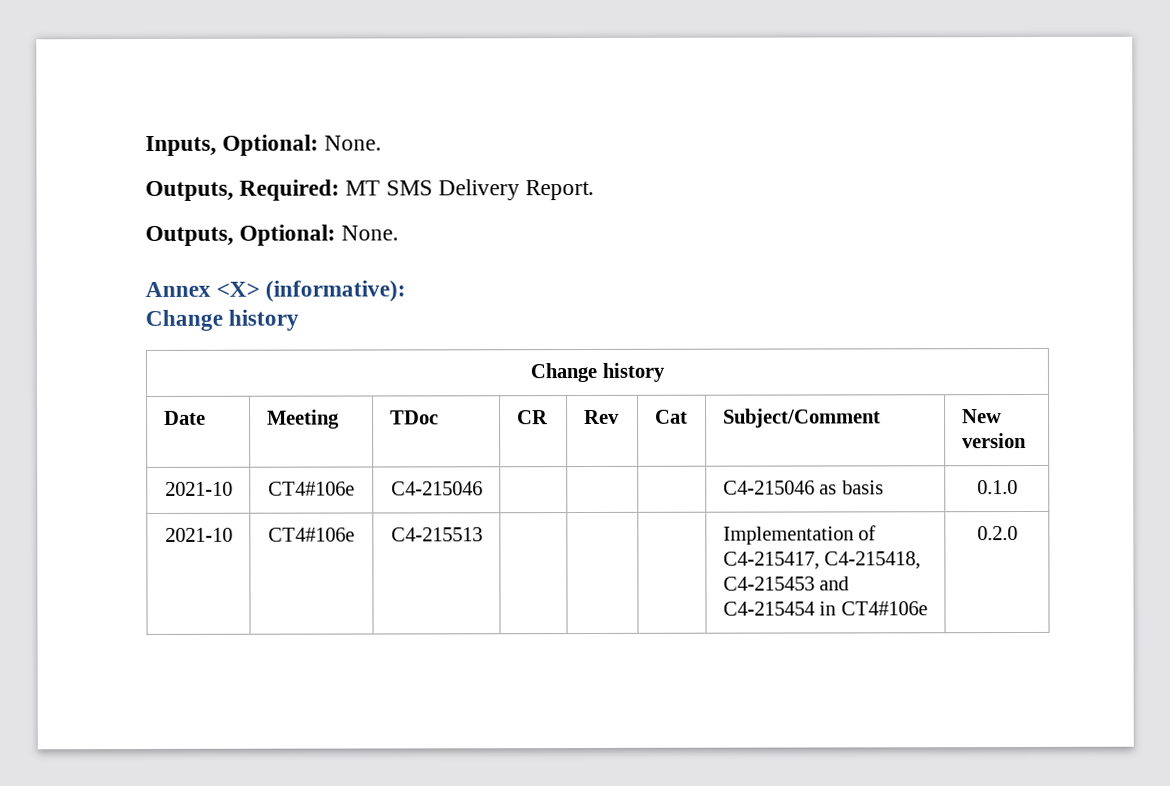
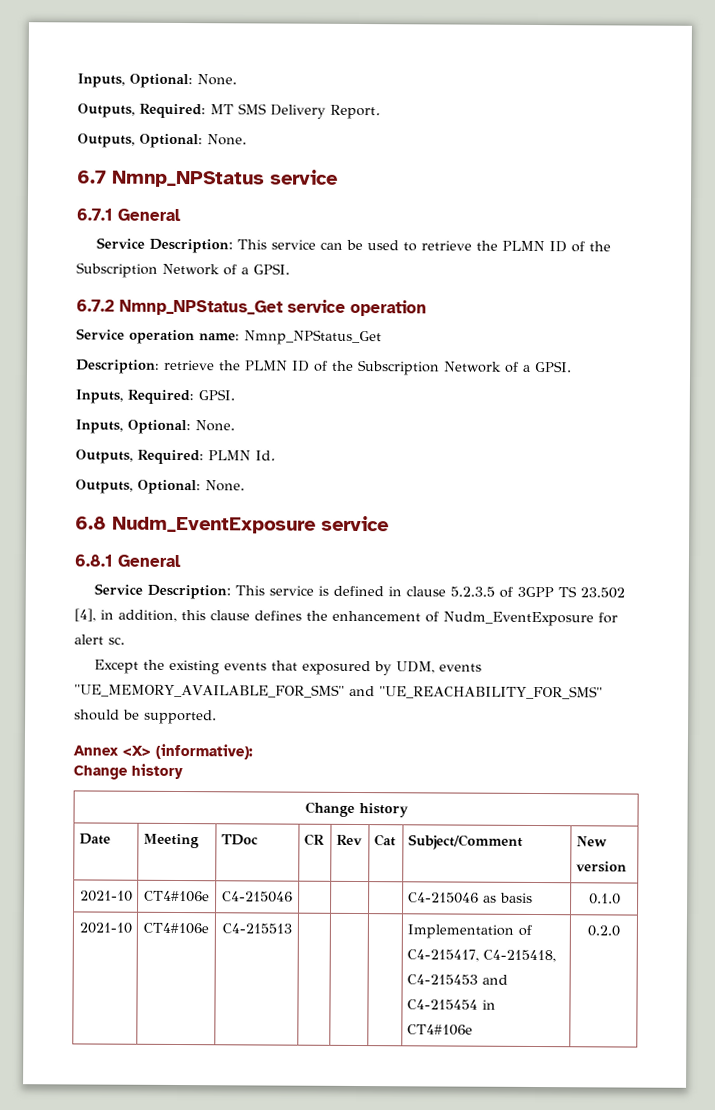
(400, 233) none -> [77,169,338,188] [76,208,181,222] [96,237,612,254] [76,262,290,278] [76,299,427,317] [76,328,382,346] [76,359,572,376] [75,389,235,405] [75,419,235,435] [75,449,276,465] [75,479,245,495] [75,515,389,534] [74,554,181,568] [94,583,626,600] [74,608,618,627] [74,634,125,645] [94,659,483,676] [74,683,603,700] [74,709,217,725] // 6.7 Nmnp_NPStatus service // 6.7.1 General // Service Description: This service can be used to retrieve the PLMN ID of the Subscription Network of a GPSI. // 6.7.2 Nmnp_NPStatus_Get service operation // Service operation name: Nmnp_NPStatus_Get // Description: retrieve the PLMN ID of the Subscription Network of a GPSI. // Inputs, Required: GPSI. // Inputs, Optional: None. // Outputs, Required: PLMN Id. // Outputs, Optional: None. // 6.8 Nudm_EventExposure service // 6.8.1 General // Service Description: This service is defined in clause 5.2.3.5 of 3GPP TS 23.502 [4], in addition, this clause defines the enhancement of Nudm_EventExposure for alert sc. // Except the existing events that exposured by UDM, events "UE_MEMORY_AVAILABLE_FOR_SMS" and "UE_REACHABILITY_FOR_SMS" should be supported.

